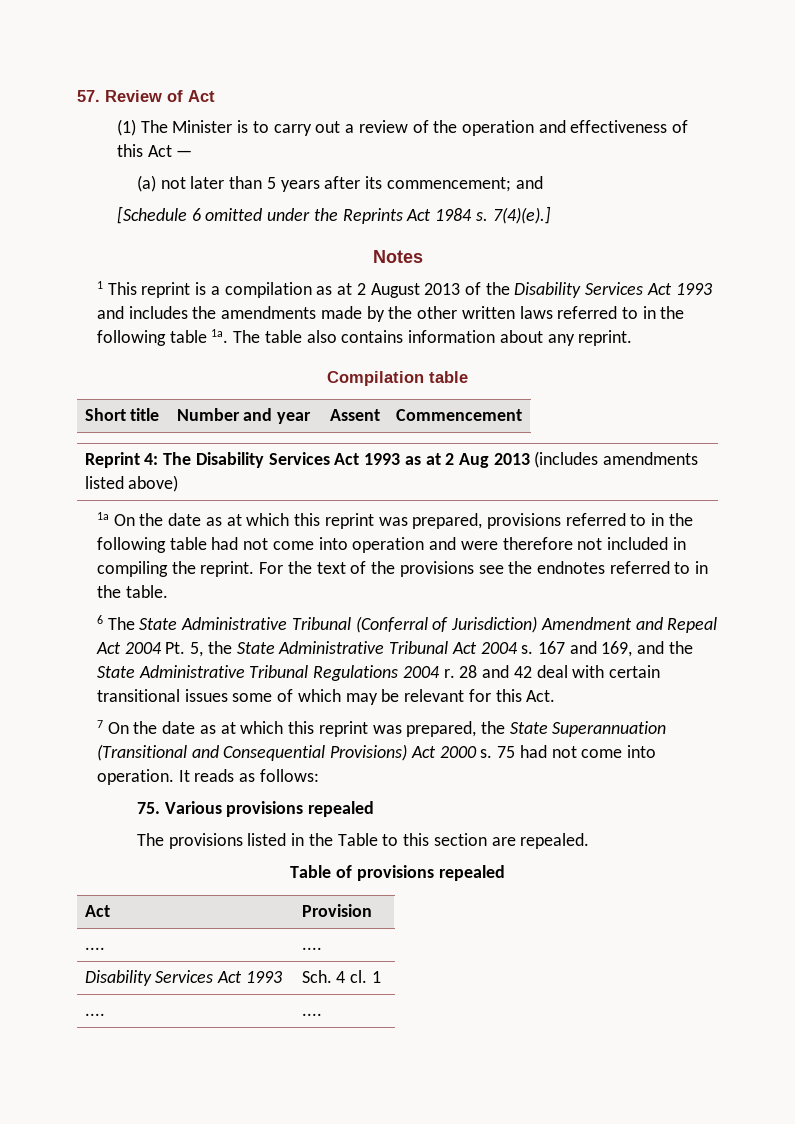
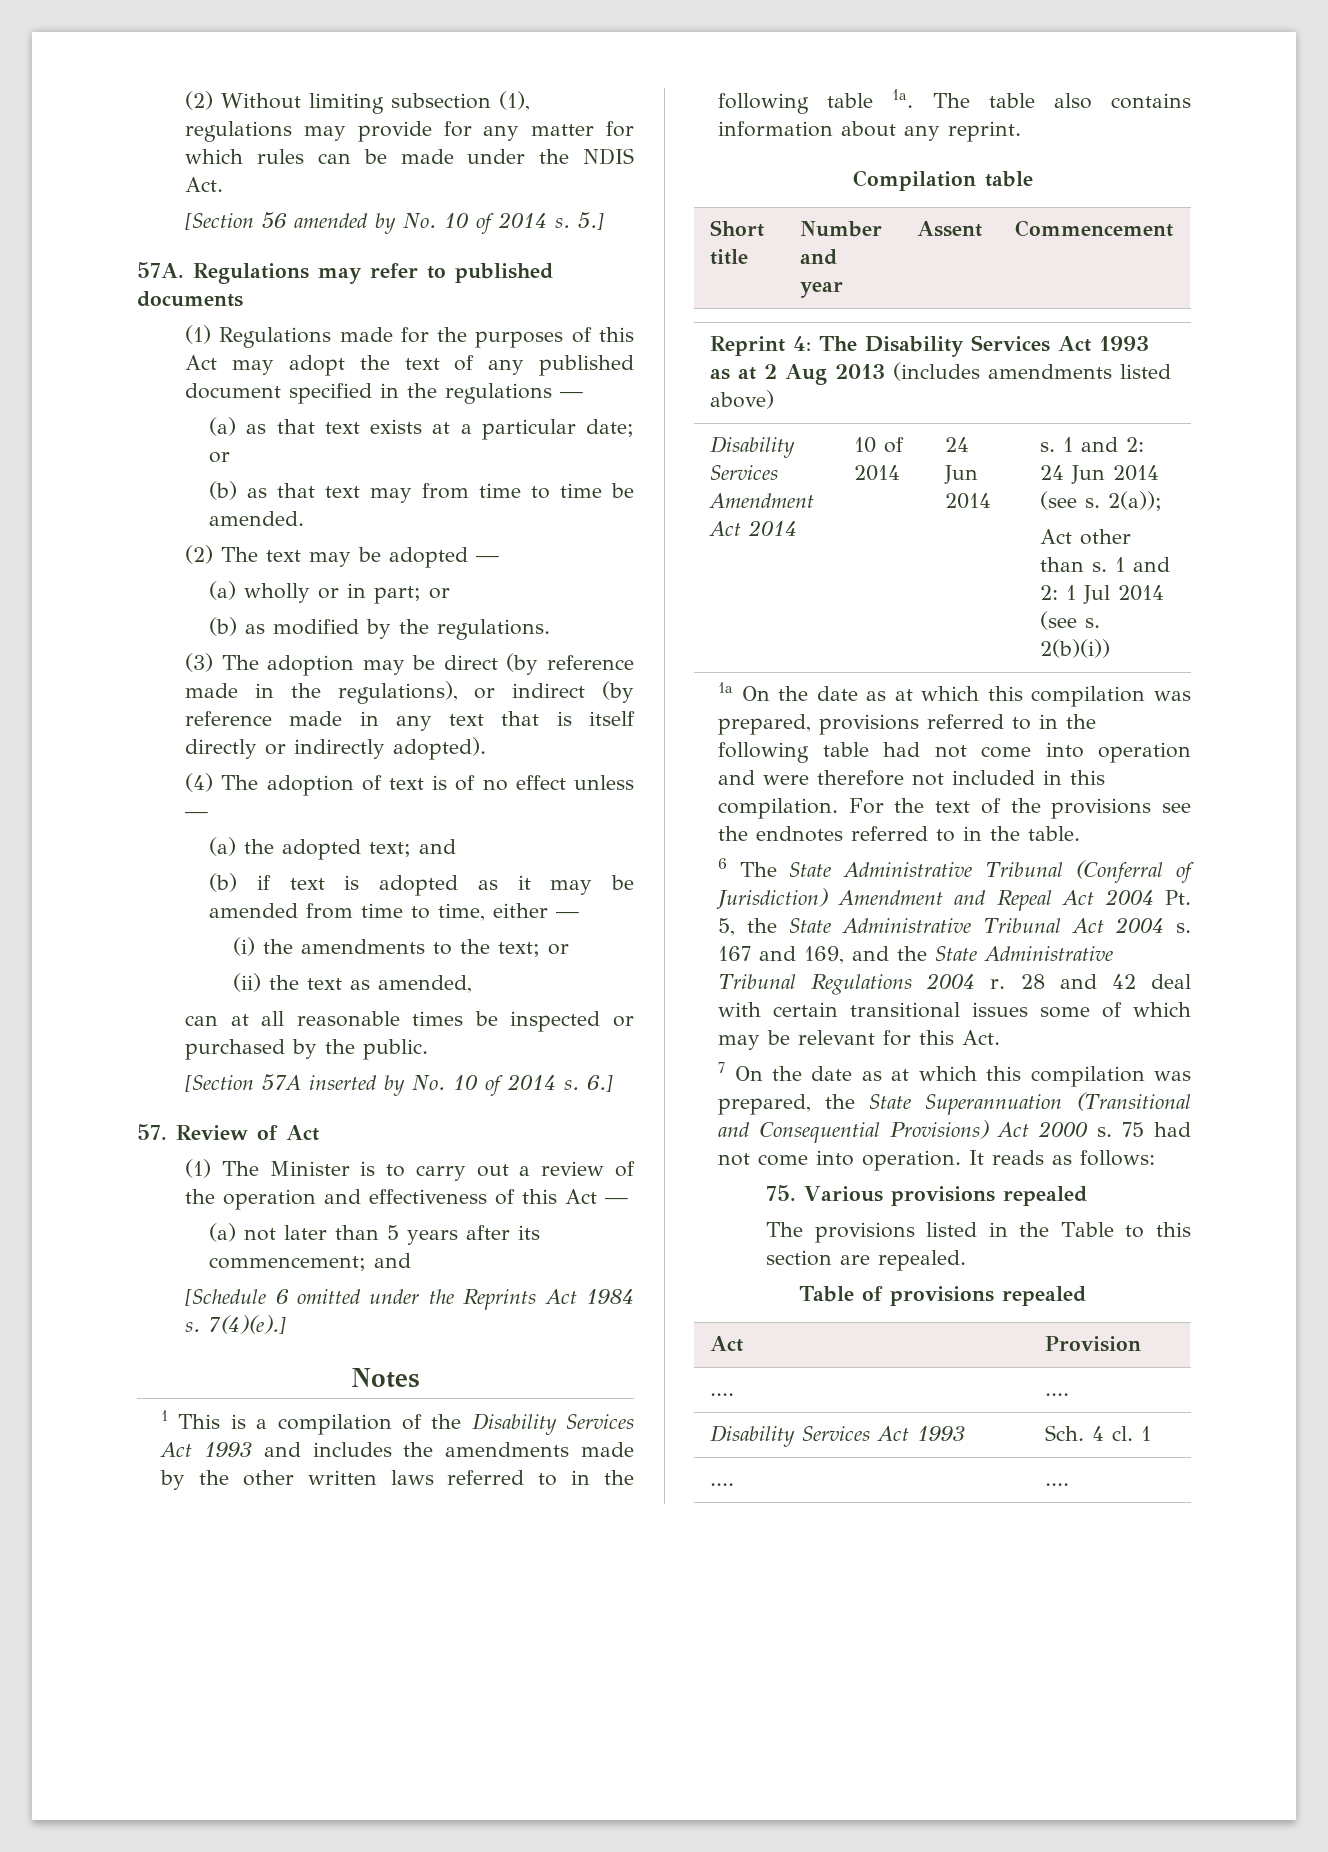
(77, 96) none -> [185,91,531,114] [185,121,634,142] [185,148,634,165] [185,177,224,192] [185,212,605,234] [137,262,553,284] [137,291,243,307] [185,325,634,348] [185,355,634,376] [185,383,584,404] [209,417,635,440] [209,452,231,463] [209,481,635,503] [209,511,305,526] [185,545,500,568] [209,581,451,604] [209,617,551,640] [185,653,634,676] [185,681,634,704] [185,711,636,731] [185,737,487,760] [185,773,635,796] [185,812,209,818] [209,837,457,860] [209,873,635,896] [209,903,580,921] [233,937,570,957] [233,973,473,993] [185,1011,634,1032] [185,1039,429,1060] [185,1074,614,1096] (2) Without limiting subsection (1), regulations may provide for any matter for which rules can be made under the NDIS Act. // [Section 56 amended by No. 10 of 2014 s. 5.] // 57A. Regulations may refer to published documents // (1) Regulations made for the purposes of this Act may adopt the text of any published document specified in the regulations — // (a) as that text exists at a particular date; or // (b) as that text may from time to time be amended. // (2) The text may be adopted — // (a) wholly or in part; or // (b) as modified by the regulations. // (3) The adoption may be direct (by reference made in the regulations), or indirect (by reference made in any text that is itself directly or indirectly adopted). // (4) The adoption of text is of no effect unless — // (a) the adopted text; and // (b) if text is adopted as it may be amended from time to time, either — // (i) the amendments to the text; or // (ii) the text as amended, // can at all reasonable times be inspected or purchased by the public. // [Section 57A inserted by No. 10 of 2014 s. 6.] //
[141,282,191,298] reprint -> (221, 1421) none
[316,283,461,298] as at 2 August 2013 -> (392, 1424) none
(179, 483) none -> [709,436,795,458] [709,465,778,480] [708,493,814,508] [708,520,797,536] [853,437,904,453] [853,465,900,481] [944,437,969,452] [943,465,978,484] [944,493,991,509] [1039,437,1144,452] [1039,465,1159,484] [1039,491,1162,511] [1039,529,1131,545] [1039,557,1170,572] [1039,585,1164,604] [1039,611,1100,630] [1039,639,1110,658] // Disability Services Amendment Act 2014 | 10 of 2014 | 24 Jun 2014 | s. 1 and 2: 24 Jun 2014 (see s. 2(a)); // Act other than s. 1 and 2: 1 Jul 2014 (see s. 2(b)(i))
[324,513,374,529] reprint -> [1031,686,1146,707] compilation
[97,561,255,577] compiling the reprint. -> [1070,770,1106,785] [718,798,839,819] this compilation.
[318,721,368,737] reprint -> [1030,1066,1145,1087] compilation

